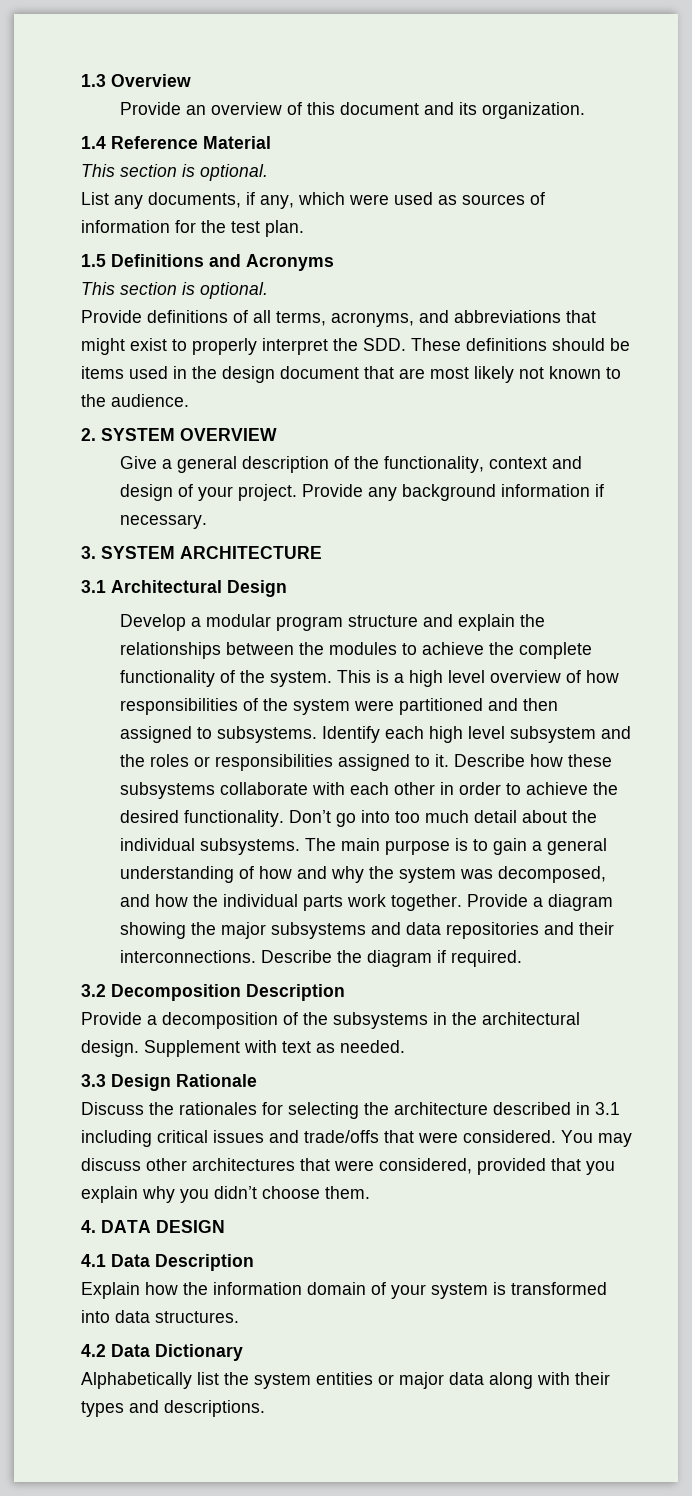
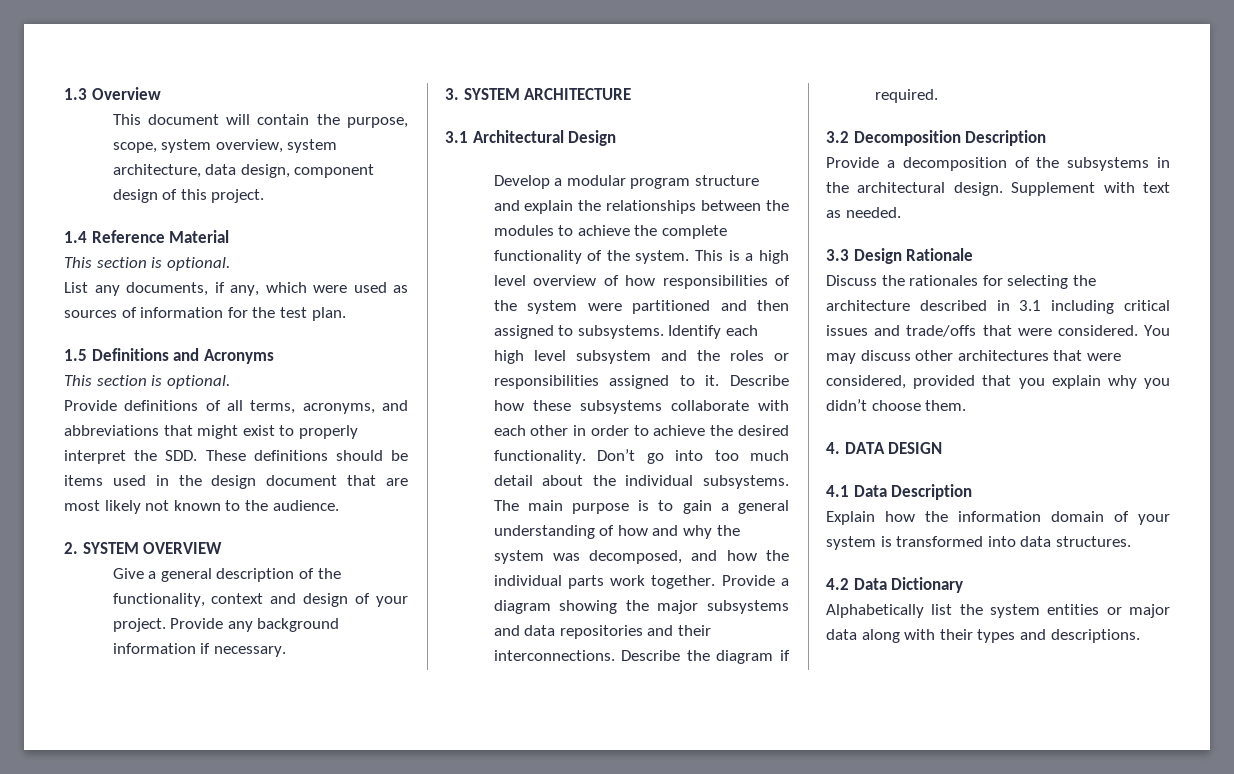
[120,102,586,119] Provide an overview of this document and its organization. -> [112,114,408,128] [112,139,338,153] [112,164,375,178] [112,189,265,203] This document will contain the purpose, scope, system overview, system architecture, data design, component design of this project.

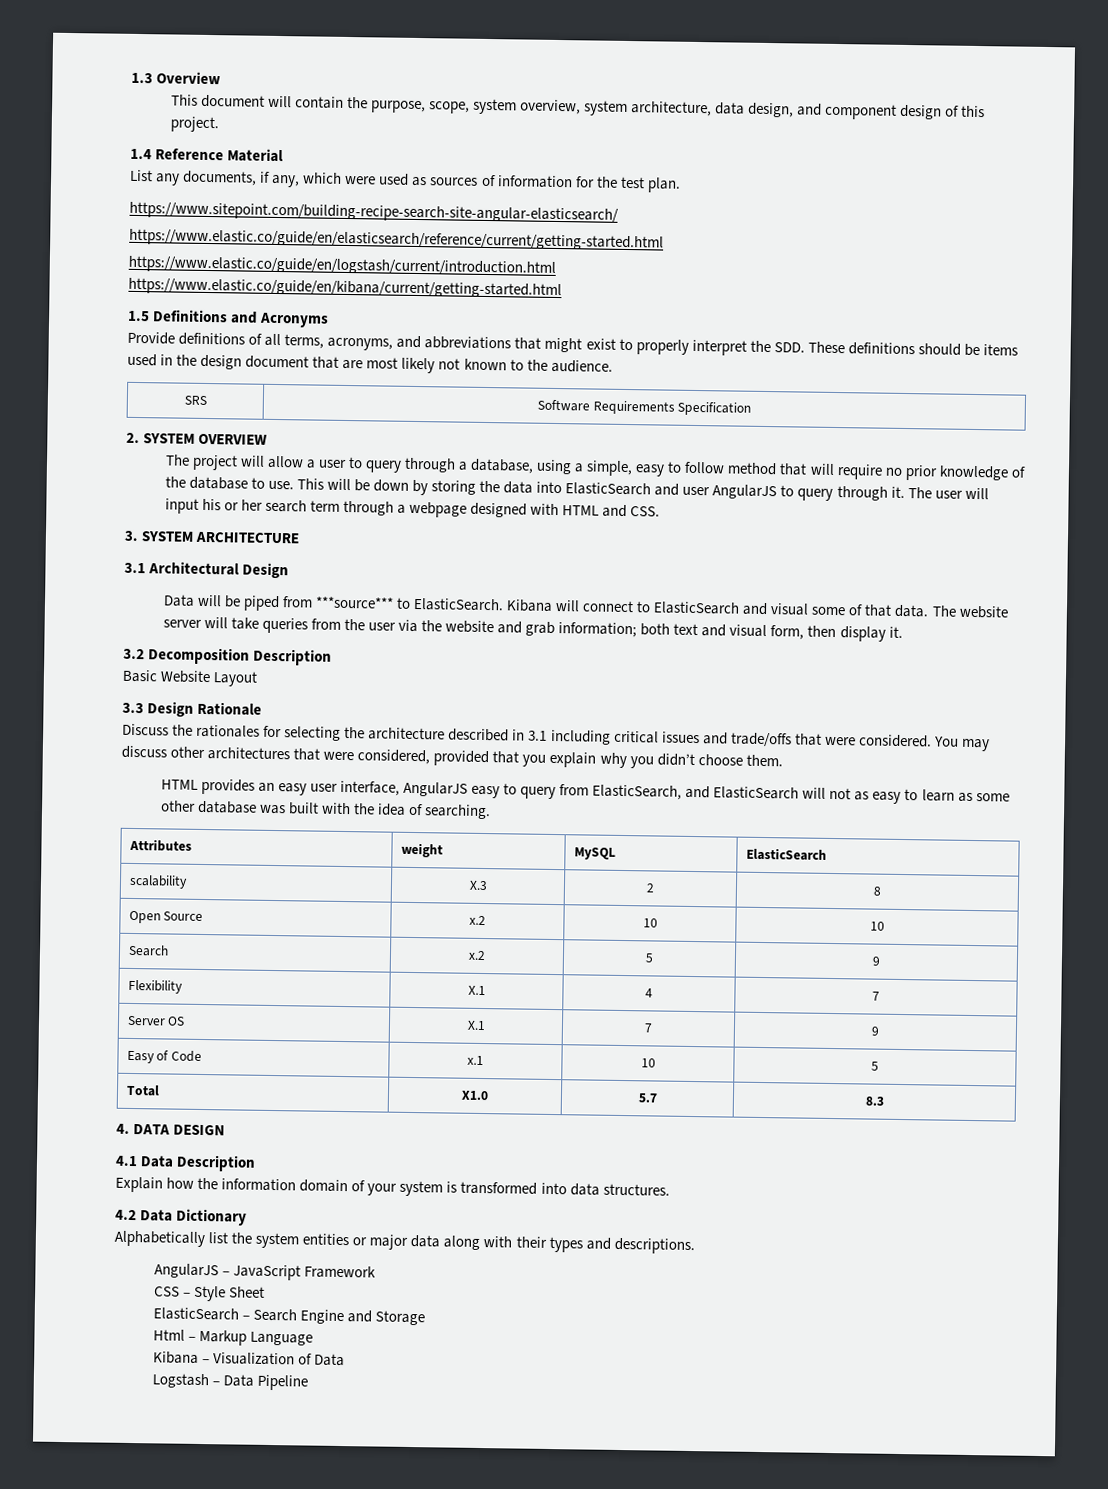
(290, 171) none -> [797,103,823,116] and
[64,257,230,271] // This section is optional. -> (285, 155) none
(346, 314) none -> [129,201,619,224] [129,228,664,252] [128,255,556,277] [128,277,562,300] // https://www.sitepoint.com/building-recipe-search-site-angular-elasticsearch/ // https://www.elastic.co/guide/en/elasticsearch/reference/current/getting-started.html // https://www.elastic.co/guide/en/logstash/current/introduction.html // https://www.elastic.co/guide/en/kibana/current/getting-started.html
[64,375,230,389] // This section is optional. -> (330, 320) none
(339, 505) none -> [183,395,207,405] [536,399,752,416] // SRS | Software Requirements Specification
[112,568,341,582] [112,593,408,607] [112,618,340,632] [112,643,286,657] Give a general description of the functionality, context and design of your project. Provide any background information if necessary. -> [164,454,1026,481] [164,476,989,501] [164,498,661,518] The project will allow a user to query through a database, using a simple, easy to follow method that will require no prior knowledge of the database to use. This will be down by storing the data into ElasticSearch and user AngularJS to query through it. The user will input his or her search term through a webpage designed with HTML and CSS.
[493,175,759,189] [493,200,789,214] [493,225,727,239] [493,250,789,264] [493,275,790,289] [493,300,789,314] [493,325,758,339] [493,350,789,364] [493,375,789,389] [493,400,789,414] [493,425,789,436] [493,449,789,464] [493,475,789,489] [493,500,789,514] [493,525,740,539] [493,550,789,564] [493,575,789,589] [493,600,789,614] [493,625,711,639] [493,650,790,664] [874,89,938,103] [826,130,1047,146] [826,157,1170,171] [826,182,1170,196] [826,207,901,218] Develop a modular program structure and explain the relationships between the modules to achieve the complete functionality of the system. This is a high level overview of how responsibilities of the system were partitioned and then assigned to subsystems. Identify each high level subsystem and the roles or responsibilities assigned to it. Describe how these subsystems collaborate with each other in order to achieve the desired functionality. Don’t go into too much detail about the individual subsystems. The main purpose is to gain a general understanding of how and why the system was decomposed, and how the individual parts work together. Provide a diagram showing the major subsystems and data repositories and their interconnections. Describe the diagram if required. // 3.2 Decomposition Description // Provide a decomposition of the subsystems in the architectural design. Supplement with text as needed. -> [162,594,1009,619] [162,616,903,642] [123,647,333,666] [122,669,259,687] Data will be piped from ***source*** to ElasticSearch. Kibana will connect to ElasticSearch and visual some of that data. The website server will take queries from the user via the website and grab information; both text and visual form, then display it. // 3.2 Decomposition Description // Basic Website Layout
(967, 405) none -> [160,778,1010,804] [160,800,491,820] [128,838,192,852] [400,842,443,858] [573,847,616,860] [745,847,827,861] [128,874,188,889] [468,880,488,891] [646,883,655,893] [873,886,881,896] [128,910,204,924] [469,915,486,926] [642,918,658,928] [869,921,885,931] [127,944,169,957] [468,950,486,961] [645,953,654,963] [872,956,880,966] [127,979,183,994] [467,985,486,996] [645,988,653,998] [872,991,880,1001] [126,1015,186,1026] [466,1020,486,1031] [644,1023,653,1033] [871,1026,879,1036] [126,1050,202,1064] [467,1055,484,1066] [640,1058,656,1068] [871,1061,879,1071] [125,1084,160,1097] [461,1090,489,1101] [637,1093,658,1103] [864,1096,884,1106] // HTML provides an easy user interface, AngularJS easy to query from ElasticSearch, and ElasticSearch will not as easy to learn as some other database was built with the idea of searching. // Attributes | weight | MySQL | ElasticSearch // scalability | X.3 | 2 | 8 // Open Source | x.2 | 10 | 10 // Search | x.2 | 5 | 9 // Flexibility | X.1 | 4 | 7 // Server OS | X.1 | 7 | 9 // Easy of Code | x.1 | 10 | 5 // Total | X1.0 | 5.7 | 8.3
(1140, 636) none -> [153,1263,376,1281] [153,1285,265,1302] [152,1307,425,1326] [152,1329,313,1346] [152,1351,345,1367] [151,1373,308,1391] // AngularJS – JavaScript Framework // CSS – Style Sheet // ElasticSearch – Search Engine and Storage // Html – Markup Language // Kibana – Visualization of Data // Logstash – Data Pipeline

